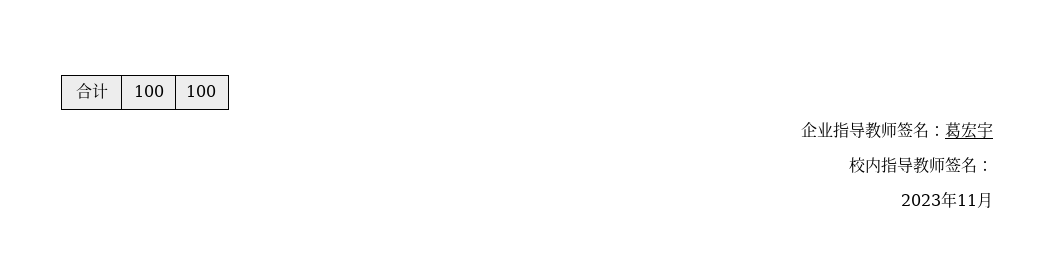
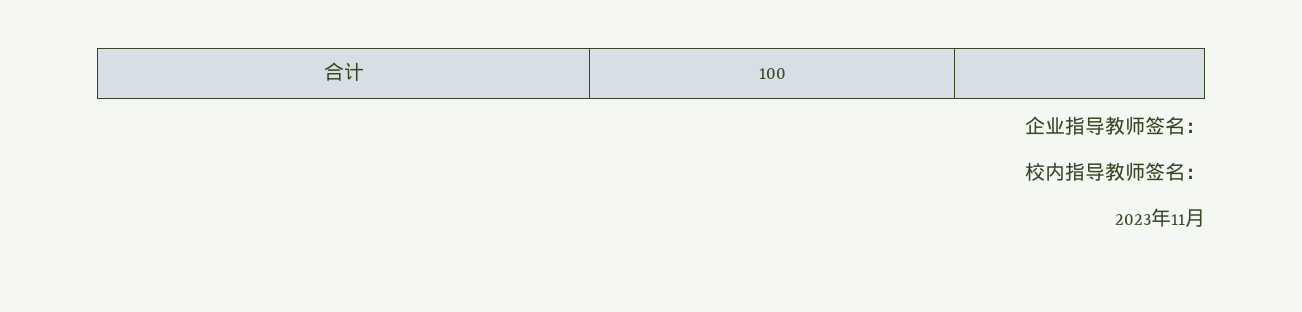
[186,85,217,97] 100 -> (786, 73) none
[945,122,993,139] 葛宏宇 -> (1205, 127) none

